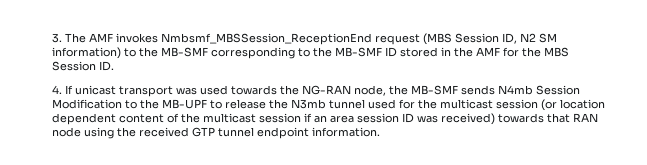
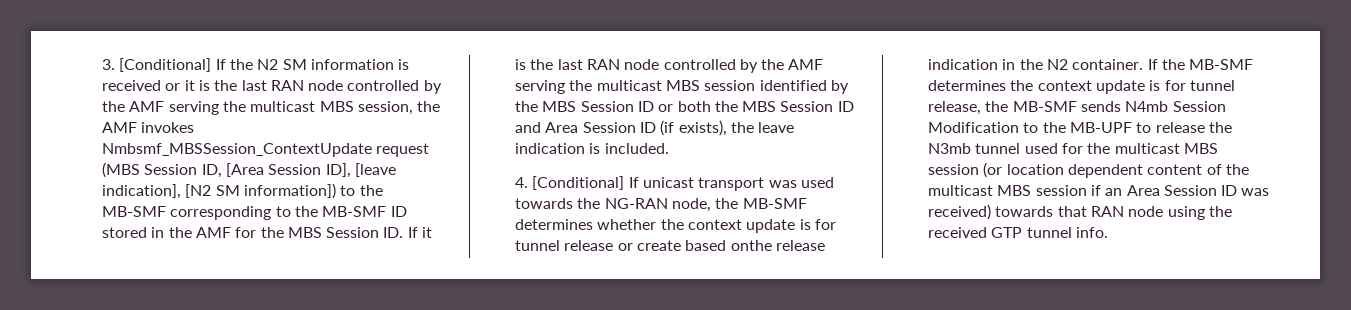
[65,33,87,43] The -> [119,58,410,72] [101,80,442,94] [101,101,441,115] [Conditional] If the N2 SM information is received or it is the last RAN node controlled by the AMF serving the multicast MBS session, the
[161,33,373,45] Nmbsmf_MBSSession_ReceptionEnd -> [101,143,372,157] Nmbsmf_MBSSession_ContextUpdate
[520,33,558,43] [52,47,122,59] N2 SM information) -> [225,163,396,178] [101,183,336,199] [Area Session ID], [leave indication], [N2 SM information])
(115, 66) none -> [407,227,433,238] [514,59,824,73] [514,80,849,94] [514,101,854,112] [514,120,795,136] [514,143,669,154] If it is the last RAN node controlled by the AMF serving the multicast MBS session identified by the MBS Session ID or both the MBS Session ID and Area Session ID (if exists), the leave indication is included.
(63, 89) none -> [532,176,625,190] [Conditional]
(459, 90) none -> [514,219,836,233] [514,240,825,251] [927,59,1254,70] [927,80,1235,94] [927,101,1077,115] determines whether the context update is for tunnel release or create based onthe release indication in the N2 container. If the MB-SMF determines the context update is for tunnel release, the MB-SMF
(494, 104) none -> [1183,143,1218,154] MBS
(257, 118) none -> [997,185,1032,196] MBS
[330,113,400,123] area session -> [1126,185,1217,196] Area Session
[257,127,381,139] endpoint information. -> [1075,227,1108,238] info.

